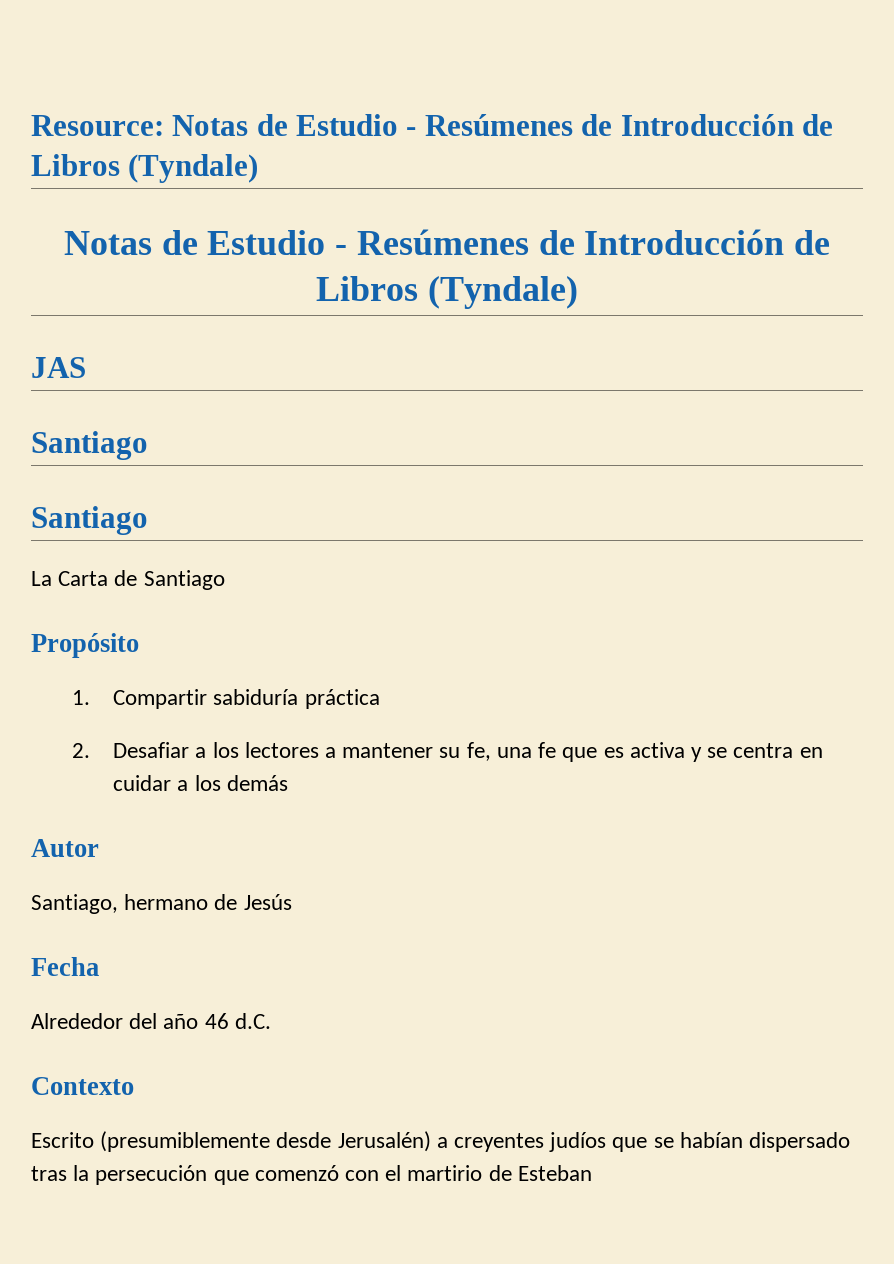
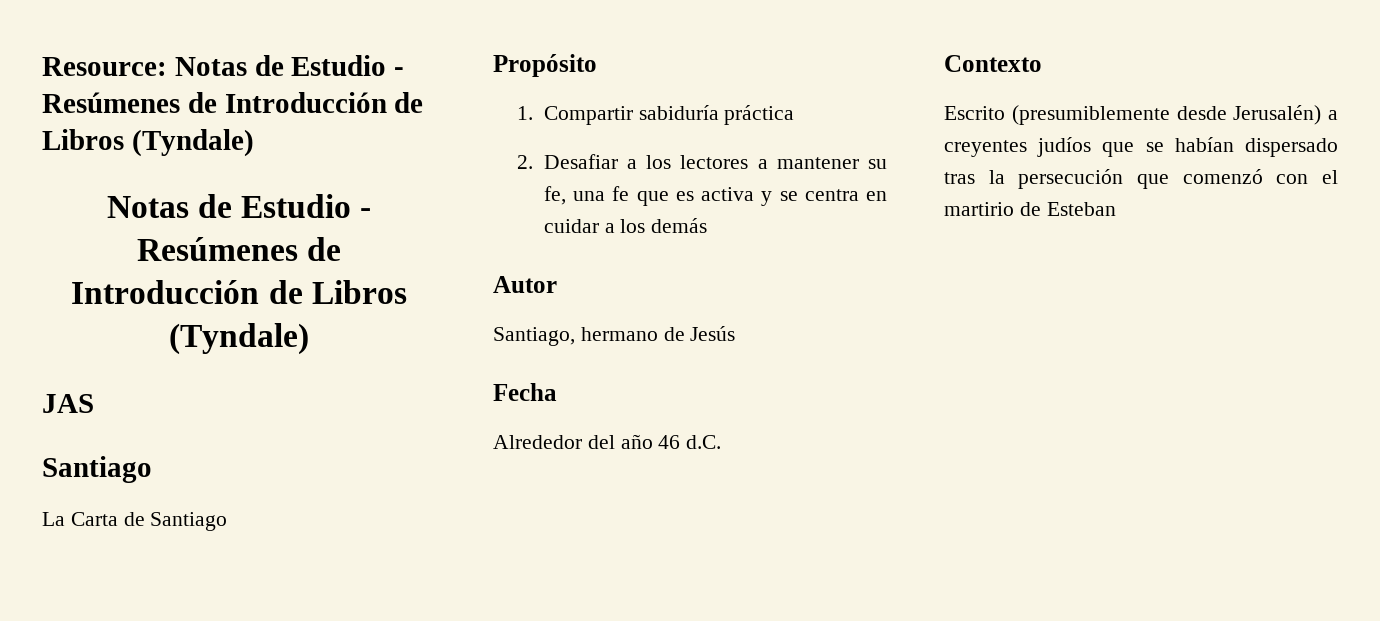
[31,506,148,535] // Santiago -> (152, 469) none

